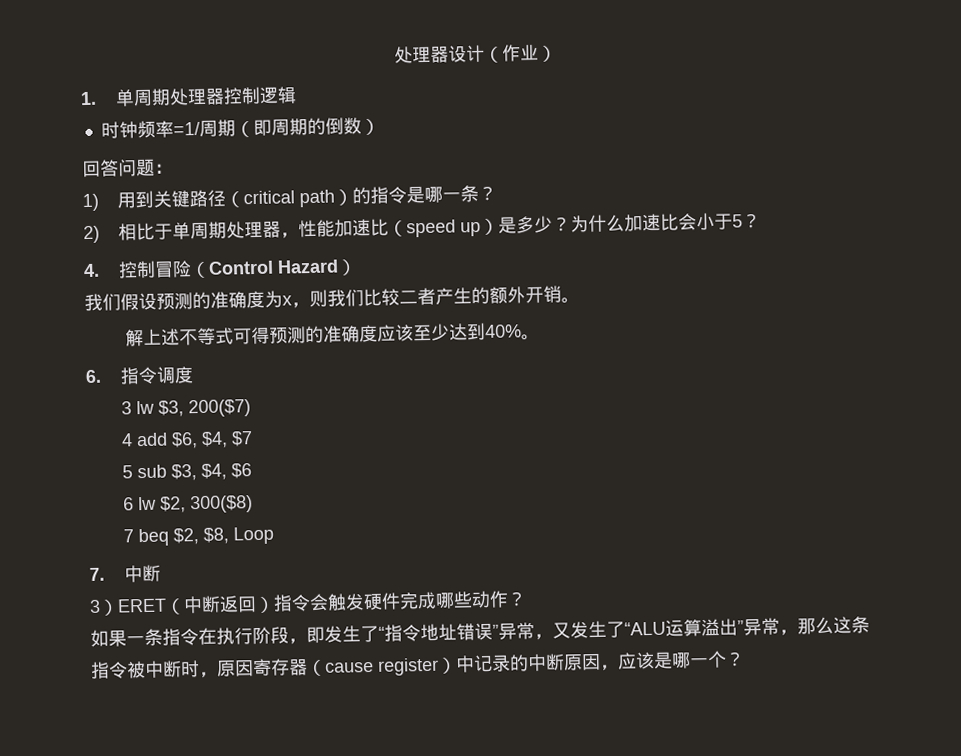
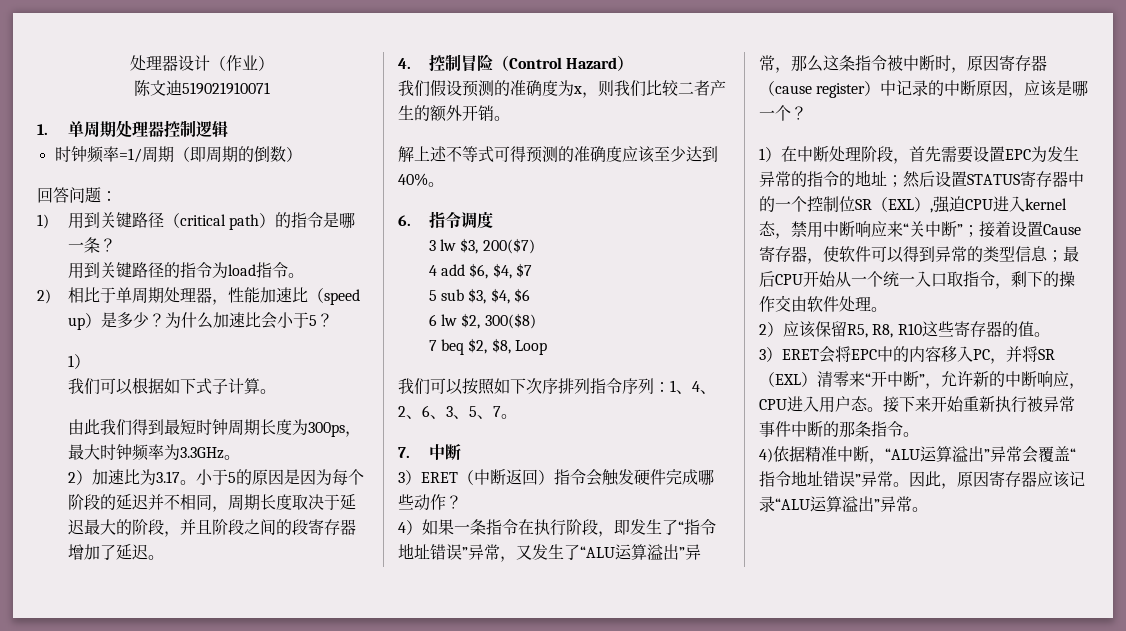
(557, 53) none -> [134,80,270,96] // 陈文迪519021910071
(498, 193) none -> [67,262,304,279] // 用到关键路径的指令为load指令。
(762, 220) none -> [67,354,90,369] [67,377,276,395] [67,419,361,437] [67,444,240,461] [67,469,364,486] [67,494,356,512] [67,519,356,537] [67,544,164,560] // 1） // 我们可以根据如下式子计算。 // 由此我们得到最短时钟周期长度为300ps，最大时钟频率为3.3GHz。 // 2）加速比为3.17。小于5的原因是因为每个阶段的延迟并不相同，周期长度取决于延迟最大的阶段，并且阶段之间的段寄存器增加了延迟。
(275, 535) none -> [398,378,716,395] [398,405,517,419] // 我们可以按照如下次序排列指令序列：1、4、2、6、3、5、7。
(527, 599) none -> [398,520,422,535] 4）
(745, 659) none -> [759,146,1079,164] [759,170,1084,188] [759,196,1067,213] [759,221,1081,239] [759,246,1079,264] [759,271,1075,289] [759,295,887,312] [759,321,1050,338] [759,346,1055,364] [759,371,1085,389] [759,396,1075,413] [759,421,919,438] [759,446,1076,464] [759,470,1085,489] [759,496,928,512] // 1）在中断处理阶段，首先需要设置EPC为发生异常的指令的地址；然后设置STATUS寄存器中的一个控制位SR（EXL）,强迫CPU进入kernel态，禁用中断响应来“关中断”；接着设置Cause寄存器，使软件可以得到异常的类型信息；最后CPU开始从一个统一入口取指令，剩下的操作交由软件处理。 // 2）应该保留R5, R8, R10这些寄存器的值。 // 3）ERET会将EPC中的内容移入PC，并将SR（EXL）清零来“开中断”，允许新的中断响应，CPU进入用户态。接下来开始重新执行被异常事件中断的那条指令。 // 4)依据精准中断，“ALU运算溢出”异常会覆盖“指令地址错误”异常。因此，原因寄存器应该记录“ALU运算溢出”异常。

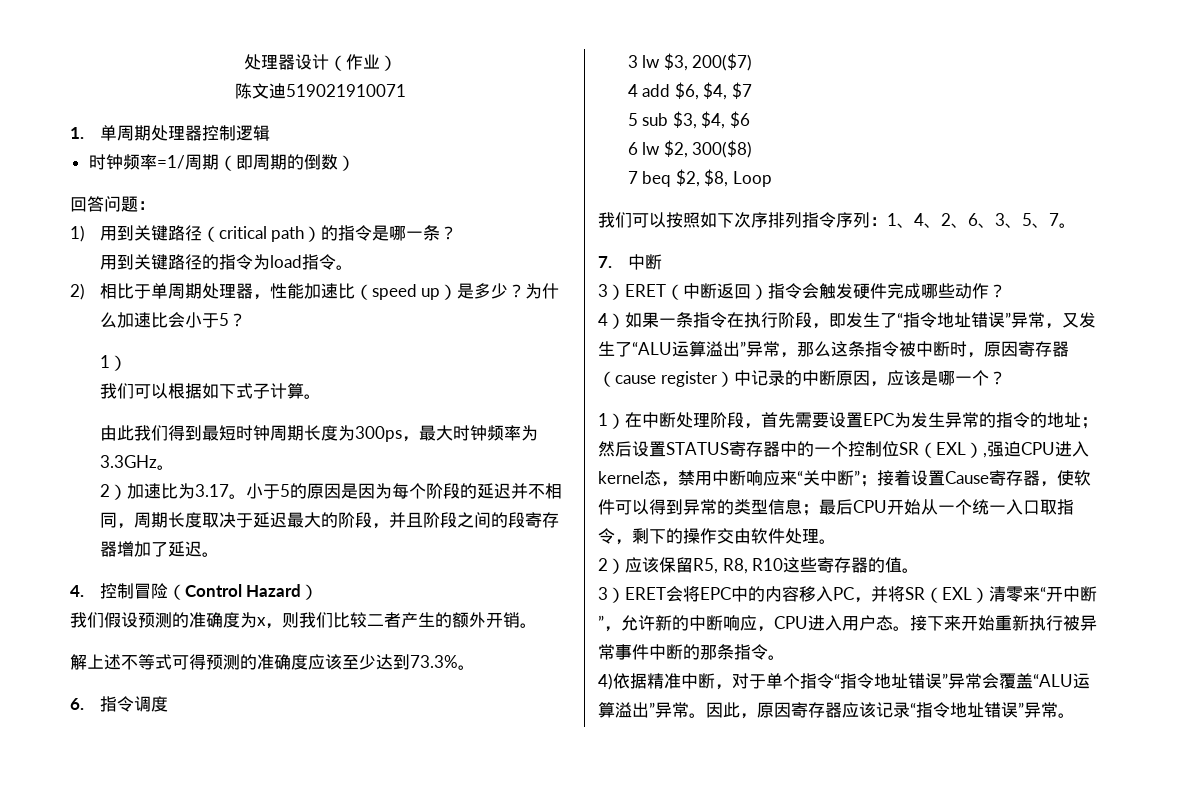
[398,173,428,186] 40% -> [410,655,458,668] 73.3%
[885,446,1076,463] [759,470,893,487] “ALU运算溢出”异常会覆盖“指令地址错误”异常 -> [732,673,1090,689] [598,702,689,718] 对于单个指令“指令地址错误”异常会覆盖“ALU运算溢出”异常
[775,496,874,512] “ALU运算溢出 -> [910,702,1018,718] “指令地址错误

